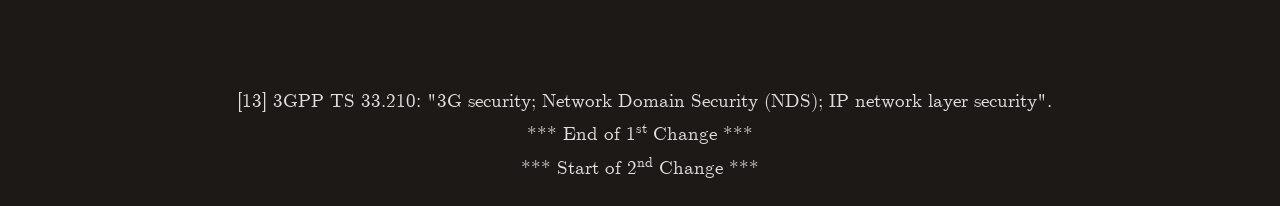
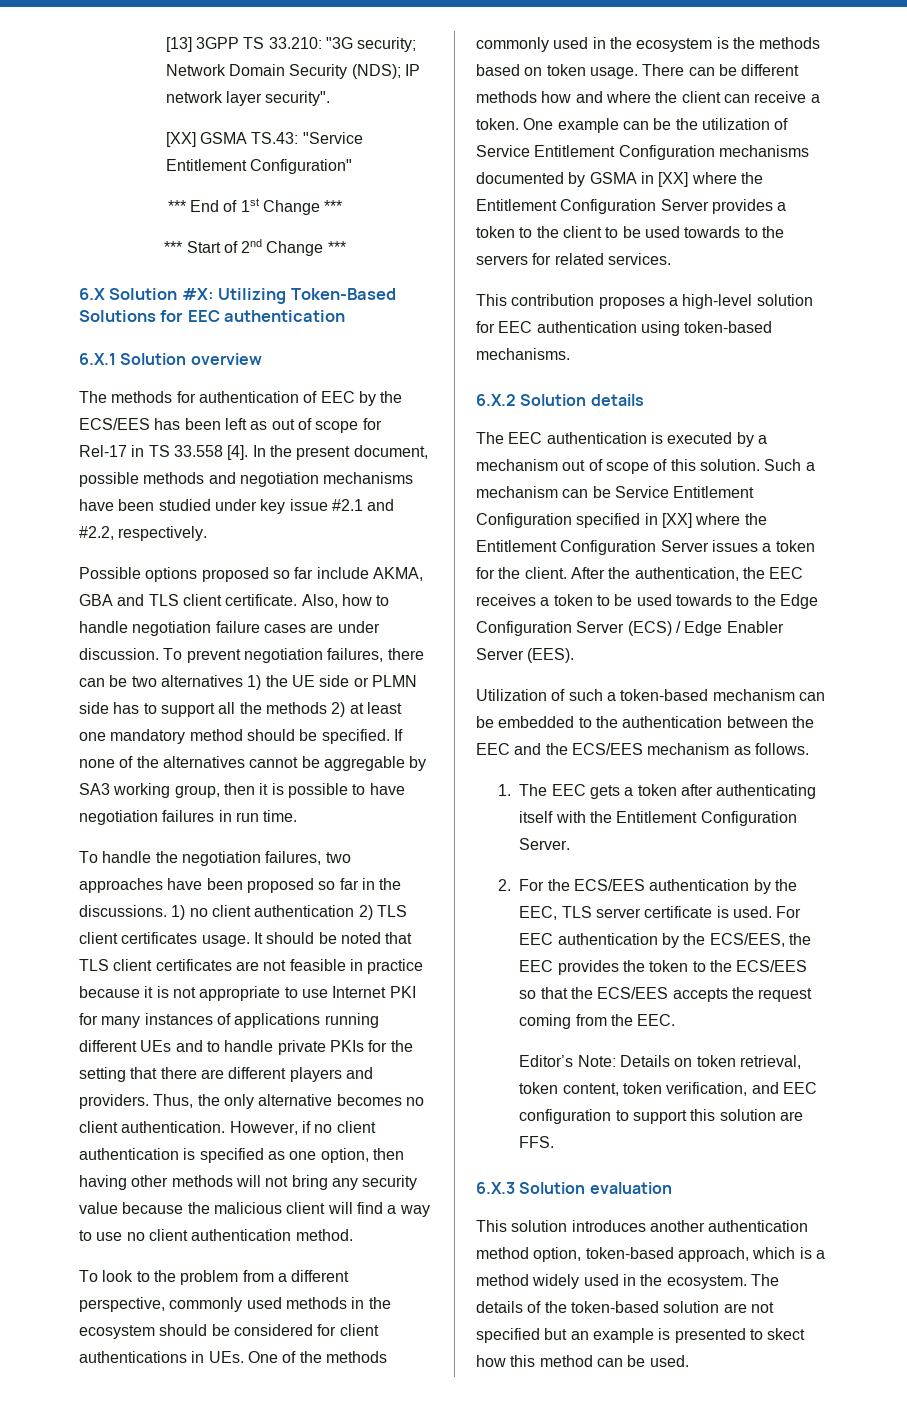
(1053, 102) none -> [165,132,363,147] [165,159,353,174] // [XX] GSMA TS.43: "Service Entitlement Configuration"
(759, 167) none -> [79,288,396,304] [79,310,346,322] [79,353,262,365] [79,391,403,406] [79,418,382,433] [79,445,428,460] [79,472,414,487] [79,499,395,514] [79,526,208,541] [79,567,423,582] [79,594,390,608] [79,621,380,636] [79,648,424,663] [79,675,417,690] [79,702,402,717] [79,729,403,744] [79,756,427,771] [79,783,405,798] [79,810,298,825] [79,851,351,866] [79,878,402,893] [79,905,407,920] [79,932,413,947] [79,959,424,974] [79,986,416,1001] [79,1013,379,1028] [79,1040,413,1055] [79,1067,373,1082] [79,1094,424,1109] [79,1121,376,1135] [79,1148,404,1163] [79,1175,418,1190] [79,1202,430,1217] [79,1229,353,1241] [79,1270,350,1285] [79,1297,391,1312] [79,1324,379,1339] [79,1351,387,1363] [476,37,821,52] [476,64,800,79] [476,91,820,103] [476,118,789,133] [476,145,809,160] [476,172,763,187] [476,199,787,214] [476,226,784,238] [476,253,671,265] [476,294,813,309] [476,321,773,336] [476,348,570,360] [476,394,644,406] [476,432,767,447] [476,459,815,474] [476,486,755,498] [476,513,767,528] [476,540,815,555] [476,567,804,581] [476,594,818,609] [476,621,784,636] [476,648,575,663] [476,689,825,701] [476,716,814,728] [476,743,809,755] [497,784,817,799] [519,811,797,826] [519,838,571,850] [497,879,797,894] [519,906,802,920] [519,933,811,948] [519,960,808,975] [519,987,813,1002] [519,1014,676,1029] [519,1055,801,1069] [519,1082,817,1096] [519,1109,803,1124] [519,1136,555,1148] [476,1182,672,1194] [476,1220,809,1232] [476,1247,825,1262] [476,1274,779,1289] [476,1301,774,1313] [476,1328,806,1343] [476,1355,689,1367] // 6.X Solution #X: Utilizing Token-Based Solutions for EEC authentication // 6.X.1 Solution overview // The methods for authentication of EEC by the ECS/EES has been left as out of scope for Rel-17 in TS 33.558 [4]. In the present document, possible methods and negotiation mechanisms have been studied under key issue #2.1 and #2.2, respectively. // Possible options proposed so far include AKMA, GBA and TLS client certificate. Also, how to handle negotiation failure cases are under discussion. To prevent negotiation failures, there can be two alternatives 1) the UE side or PLMN side has to support all the methods 2) at least one mandatory method should be specified. If none of the alternatives cannot be aggregable by SA3 working group, then it is possible to have negotiation failures in run time. // To handle the negotiation failures, two approaches have been proposed so far in the discussions. 1) no client authentication 2) TLS client certificates usage. It should be noted that TLS client certificates are not feasible in practice because it is not appropriate to use Internet PKI for many instances of applications running different UEs and to handle private PKIs for the setting that there are different players and providers. Thus, the only alternative becomes no client authentication. However, if no client authentication is specified as one option, then having other methods will not bring any security value because the malicious client will find a way to use no client authentication method. // To look to the problem from a different perspective, commonly used methods in the ecosystem should be considered for client authentications in UEs. One of the methods commonly used in the ecosystem is the methods based on token usage. There can be different methods how and where the client can receive a token. One example can be the utilization of Service Entitlement Configuration mechanisms documented by GSMA in [XX] where the Entitlement Configuration Server provides a token to the client to be used towards to the servers for related services. // This contribution proposes a high-level solution for EEC authentication using token-based mechanisms. // 6.X.2 Solution details // The EEC authentication is executed by a mechanism out of scope of this solution. Such a mechanism can be Service Entitlement Configuration specified in [XX] where the Entitlement Configuration Server issues a token for the client. After the authentication, the EEC receives a token to be used towards to the Edge Configuration Server (ECS) / Edge Enabler Server (EES). // Utilization of such a token-based mechanism can be embedded to the authentication between the EEC and the ECS/EES mechanism as follows. // 1. The EEC gets a token after authenticating itself with the Entitlement Configuration Server. // 2. For the ECS/EES authentication by the EEC, TLS server certificate is used. For EEC authentication by the ECS/EES, the EEC provides the token to the ECS/EES so that the ECS/EES accepts the request coming from the EEC. // Editor’s Note: Details on token retrieval, token content, token verification, and EEC configuration to support this solution are FFS. // 6.X.3 Solution evaluation // This solution introduces another authentication method option, token-based approach, which is a method widely used in the ecosystem. The details of the token-based solution are not specified but an example is presented to skect how this method can be used.

